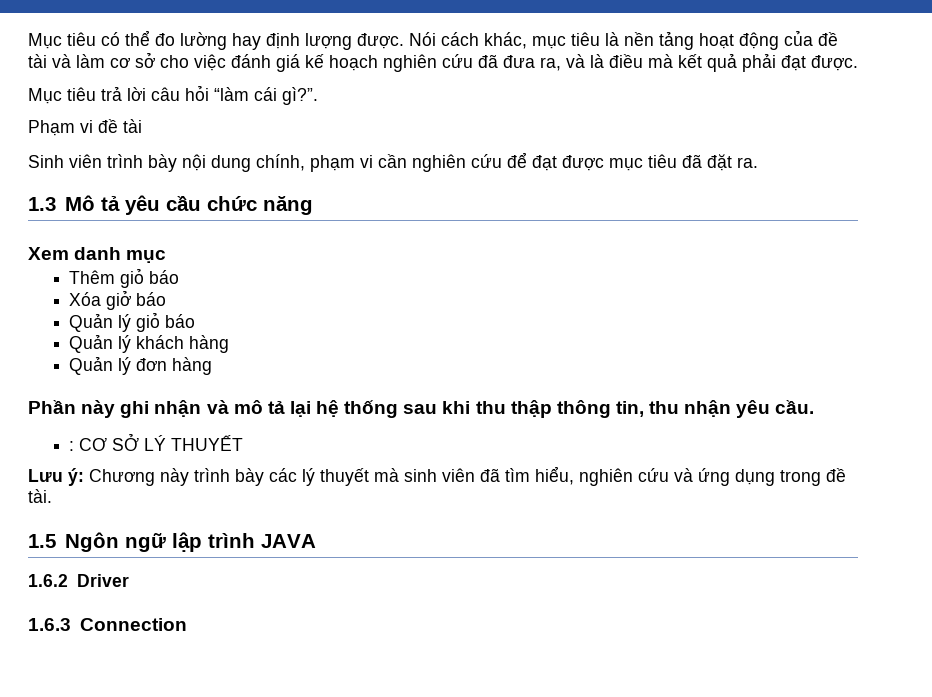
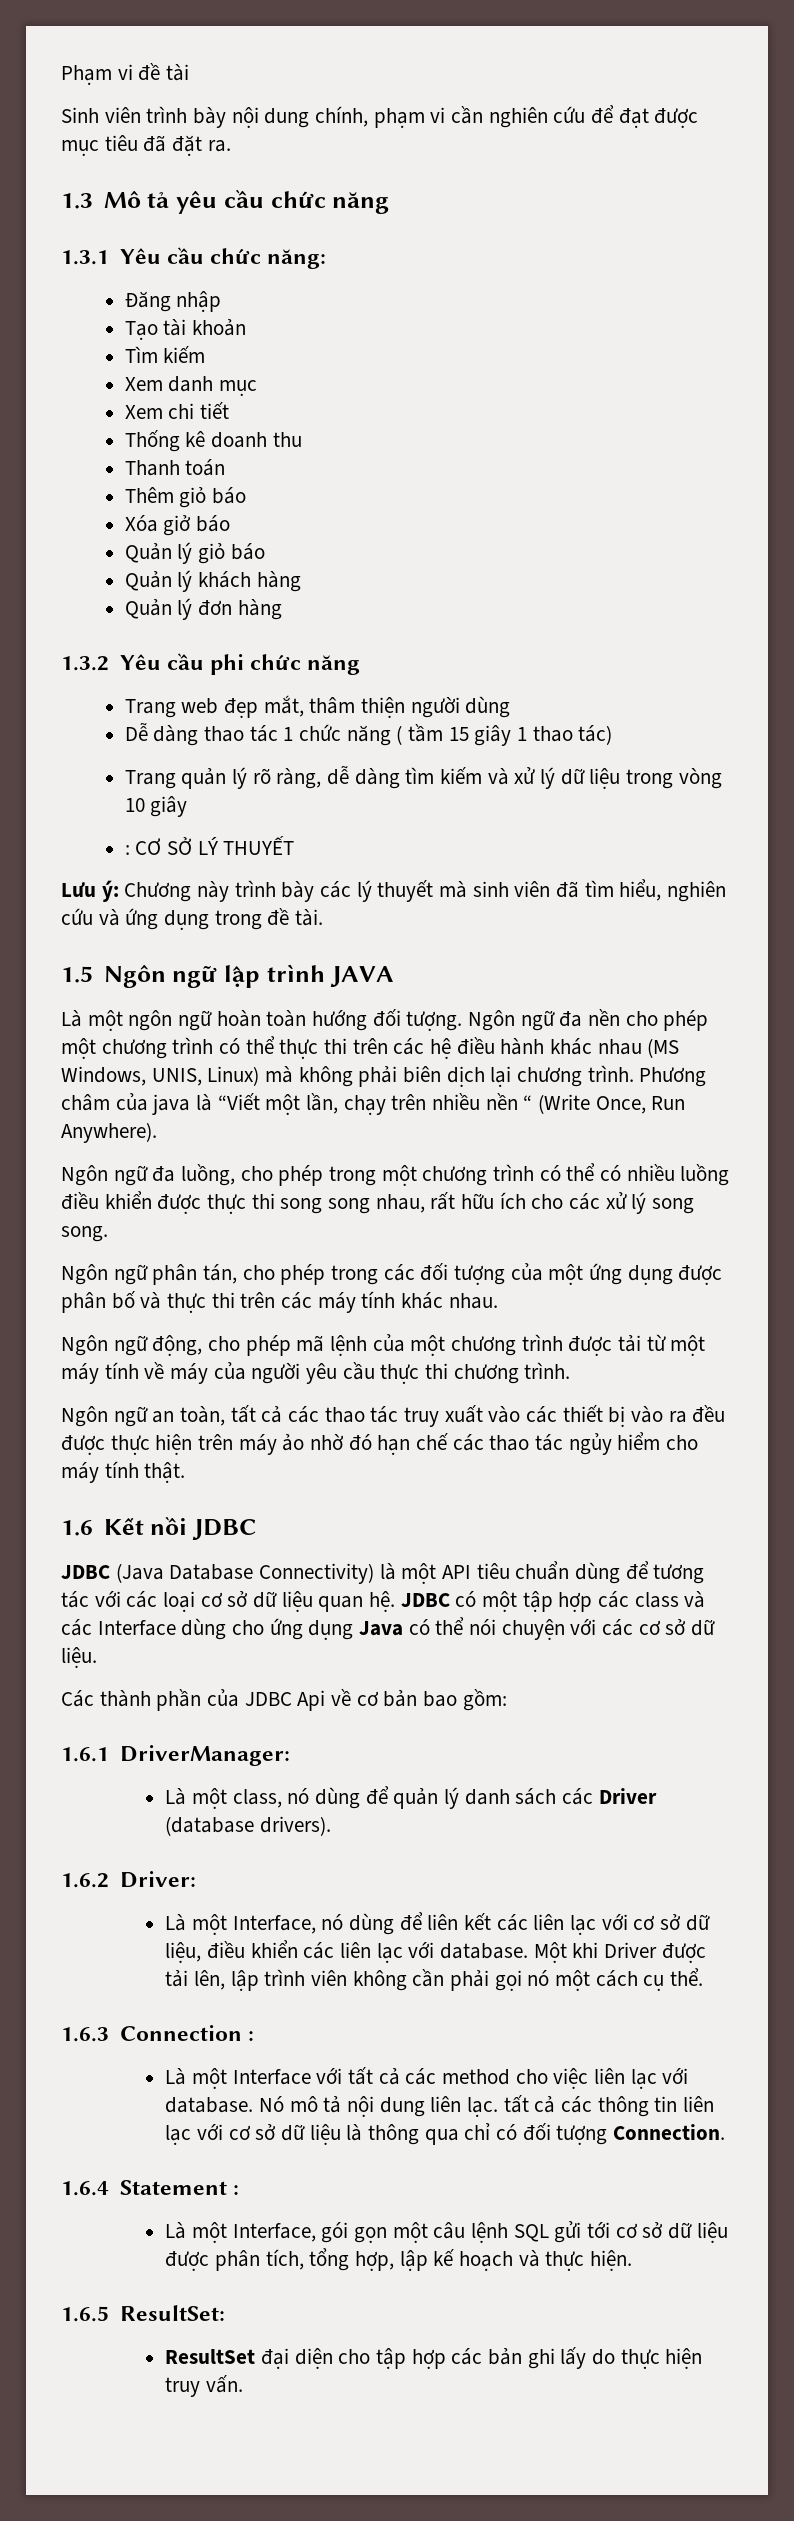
[28,30,838,50] [28,52,858,72] [28,85,318,105] Mục tiêu có thể đo lường hay định lượng được. Nói cách khác, mục tiêu là nền tảng hoạt động của đề tài và làm cơ sở cho việc đánh giá kế hoạch nghiên cứu đã đưa ra, và là điều mà kết quả phải đạt được. // Mục tiêu trả lời câu hỏi “làm cái gì?”. // -> (61, 75) none
[28,247,167,263] Xem danh mục -> [61,247,327,269] [124,291,222,312] [124,318,247,340] [124,346,206,363] [124,376,258,396] [124,402,230,419] [124,430,302,452] [124,459,226,476] 1.3.1 Yêu cầu chức năng: // Đăng nhập // Tạo tài khoản // Tìm kiếm // Xem danh mục // Xem chi tiết // Thống kê doanh thu // Thanh toán
[28,400,815,418] Phần này ghi nhận và mô tả lại hệ thống sau khi thu thập thông tin, thu nhận yêu cầu. -> [61,653,361,675] [124,695,511,718] [124,723,613,746] [124,766,722,789] [124,796,188,817] 1.3.2 Yêu cầu phi chức năng // Trang web đẹp mắt, thâm thiện người dùng // Dễ dàng thao tác 1 chức năng ( tầm 15 giây 1 thao tác) // Trang quản lý rõ ràng, dễ dàng tìm kiếm và xử lý dữ liệu trong vòng 10 giây
[28,574,129,587] [28,618,187,631] 1.6.2 Driver // 1.6.3 Connection -> [61,1009,709,1031] [61,1036,680,1059] [61,1065,707,1087] [61,1093,686,1115] [61,1122,157,1143] [61,1163,730,1186] [61,1191,695,1214] [61,1226,108,1242] [61,1263,723,1285] [61,1291,498,1313] [61,1334,706,1356] [61,1362,571,1384] [61,1405,726,1427] [61,1432,699,1455] [61,1461,186,1483] [61,1517,257,1540] [61,1561,705,1584] [61,1590,706,1612] [61,1617,716,1640] [61,1647,97,1668] [61,1689,507,1711] [61,1745,290,1766] [165,1786,657,1809] [165,1816,331,1836] [61,1871,196,1888] [165,1912,710,1935] [165,1940,706,1963] [165,1968,703,1991] [61,2025,254,2042] [165,2067,689,2089] [165,2095,714,2117] [165,2123,725,2145] [61,2180,239,2196] [165,2221,728,2243] [165,2248,632,2271] [61,2305,225,2322] [165,2347,703,2369] [165,2375,243,2397] Là một ngôn ngữ hoàn toàn hướng đối tượng. Ngôn ngữ đa nền cho phép một chương trình có thể thực thi trên các hệ điều hành khác nhau (MS Windows, UNIS, Linux) mà không phải biên dịch lại chương trình. Phương châm của java là “Viết một lần, chạy trên nhiều nền “ (Write Once, Run Anywhere). // Ngôn ngữ đa luồng, cho phép trong một chương trình có thể có nhiều luồng điều khiển được thực thi song song nhau, rất hữu ích cho các xử lý song song. // Ngôn ngữ phân tán, cho phép trong các đối tượng của một ứng dụng được phân bố và thực thi trên các máy tính khác nhau. // Ngôn ngữ động, cho phép mã lệnh của một chương trình được tải từ một máy tính về máy của người yêu cầu thực thi chương trình. // Ngôn ngữ an toàn, tất cả các thao tác truy xuất vào các thiết bị vào ra đều được thực hiện trên máy ảo nhờ đó hạn chế các thao tác ngủy hiểm cho máy tính thật. // 1.6 Kết nồi JDBC // JDBC (Java Database Connectivity) là một API tiêu chuẩn dùng để tương tác với các loại cơ sở dữ liệu quan hệ. JDBC có một tập hợp các class và các Interface dùng cho ứng dụng Java có thể nói chuyện với các cơ sở dữ liệu. // Các thành phần của JDBC Api về cơ bản bao gồm: // 1.6.1 DriverManager: // Là một class, nó dùng để quản lý danh sách các Driver (database drivers). // 1.6.2 Driver: // Là một Interface, nó dùng để liên kết các liên lạc với cơ sở dữ liệu, điều khiển các liên lạc với database. Một khi Driver được tải lên, lập trình viên không cần phải gọi nó một cách cụ thể. // 1.6.3 Connection : // Là một Interface với tất cả các method cho việc liên lạc với database. Nó mô tả nội dung liên lạc. tất cả các thông tin liên lạc với cơ sở dữ liệu là thông qua chỉ có đối tượng Connection. // 1.6.4 Statement : // Là một Interface, gói gọn một câu lệnh SQL gửi tới cơ sở dữ liệu được phân tích, tổng hợp, lập kế hoạch và thực hiện. // 1.6.5 ResultSet: // ResultSet đại diện cho tập hợp các bản ghi lấy do thực hiện truy vấn.

